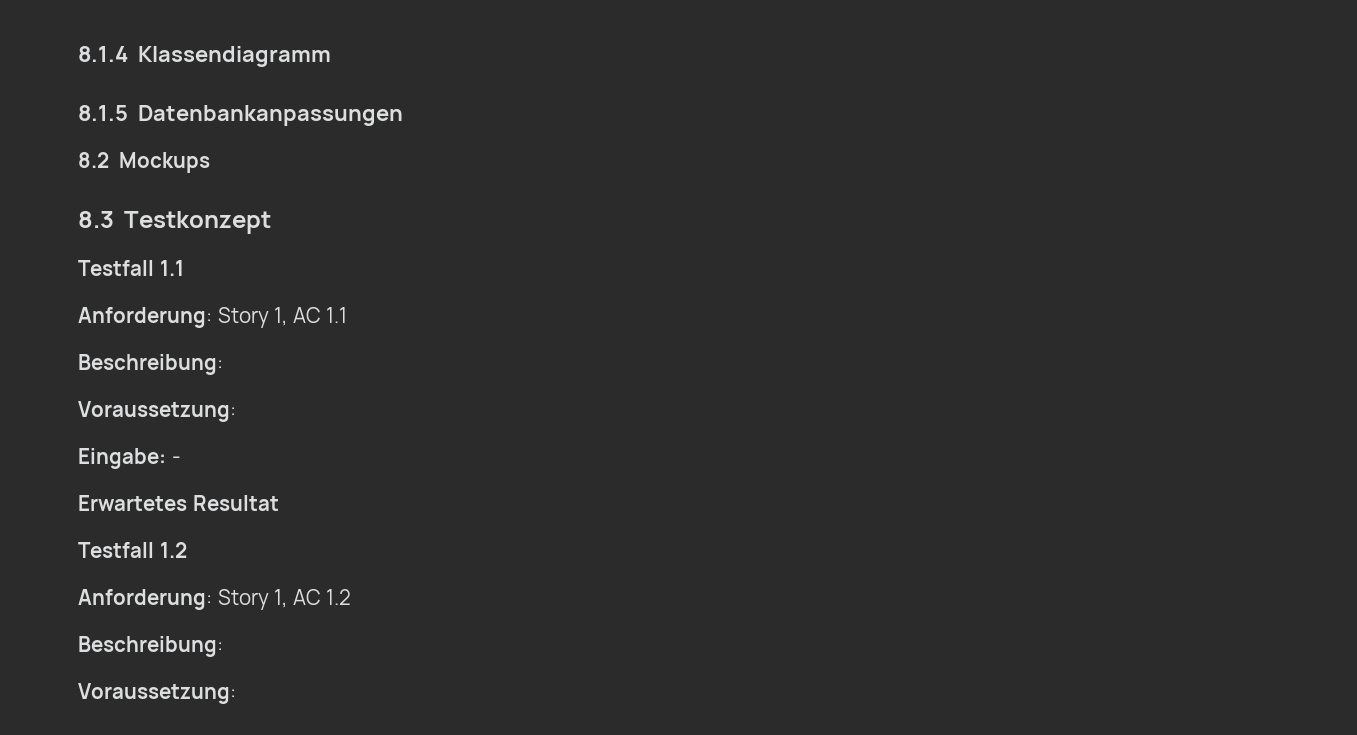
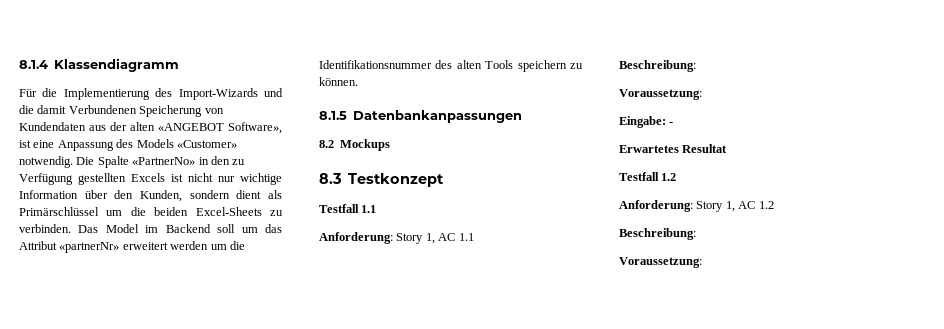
(332, 56) none -> [19,88,283,100] [19,105,224,117] [19,122,282,134] [19,139,237,151] [19,156,246,168] [19,173,282,185] [19,190,282,202] [19,207,283,216] [19,224,282,233] [19,241,245,253] [319,60,583,72] [319,77,358,86] // Für die Implementierung des Import-Wizards und die damit Verbundenen Speicherung von Kundendaten aus der alten «ANGEBOT Software», ist eine Anpassung des Models «Customer» notwendig. Die Spalte «PartnerNo» in den zu Verfügung gestellten Excels ist nicht nur wichtige Information über den Kunden, sondern dient als Primärschlüssel um die beiden Excel-Sheets zu verbinden. Das Model im Backend soll um das Attribut «partnerNr» erweitert werden um die Identifikationsnummer des alten Tools speichern zu können.

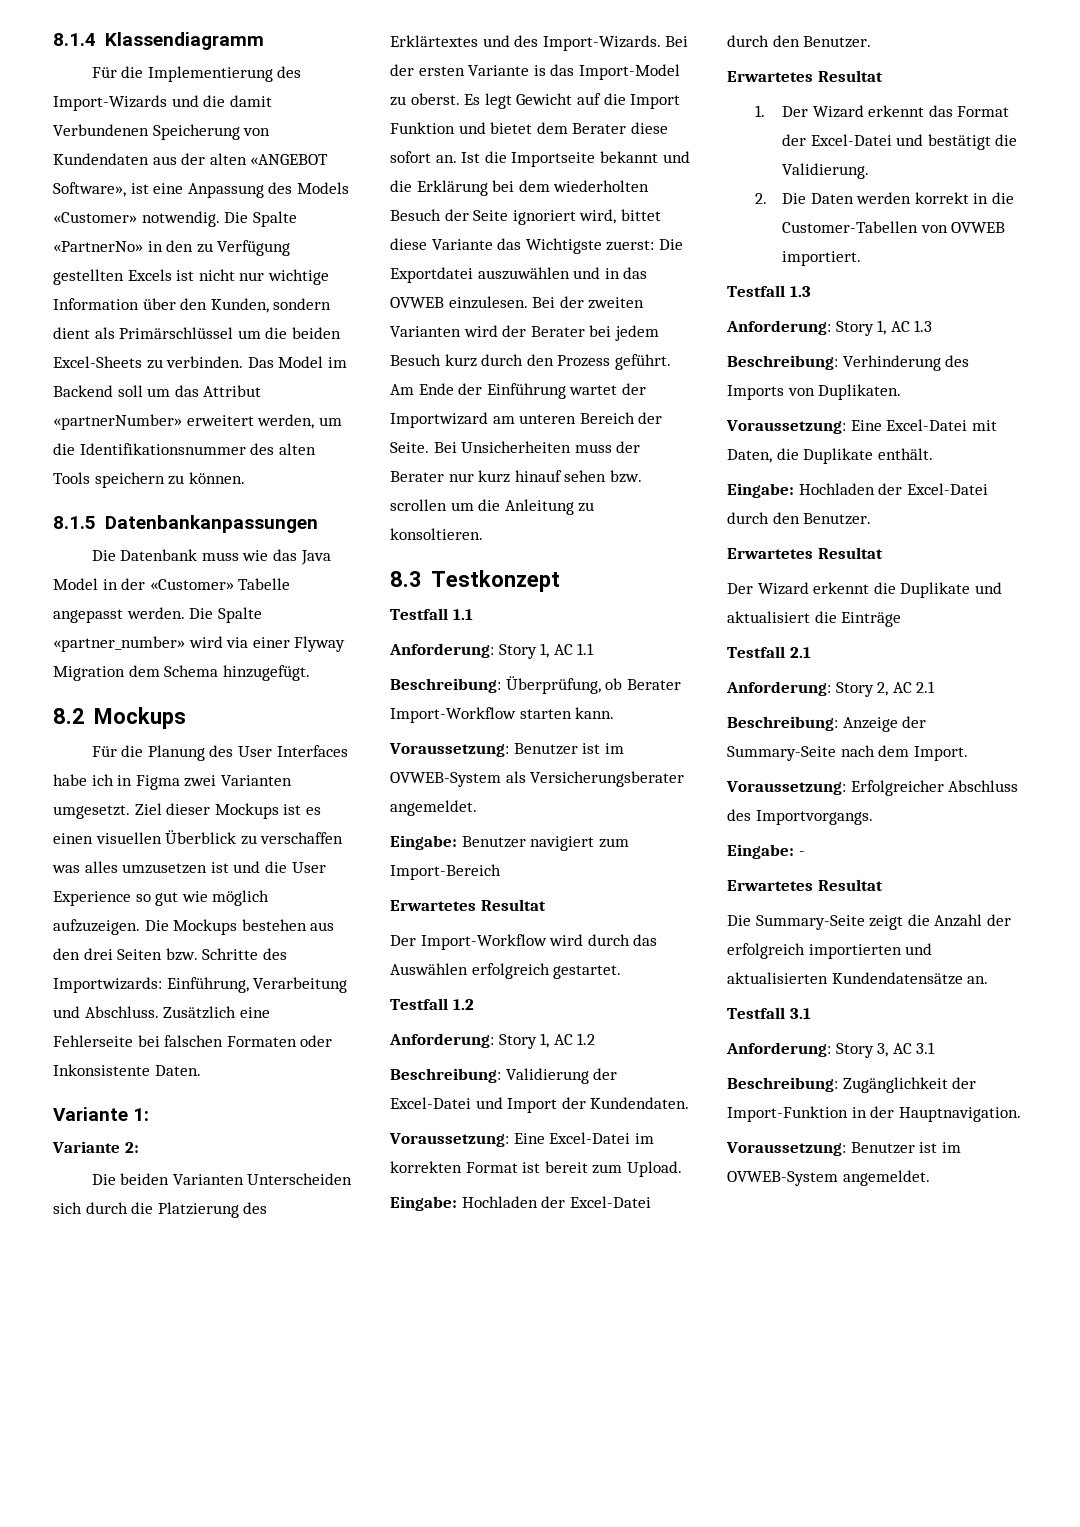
[59,241,209,253] «partnerNr» erweitert werden -> [53,414,315,430] «partnerNumber» erweitert werden,
[319,139,391,151] 8.2 Mockups -> [91,549,331,565] [53,578,291,590] [53,607,262,623] [53,636,346,652] [53,665,310,681] [53,707,186,729] [91,745,348,761] [53,774,292,790] [53,803,321,819] [53,830,344,845] [52,861,326,874] [53,890,270,906] [53,919,335,935] [53,948,287,961] [53,977,348,993] [53,1006,270,1019] [53,1035,333,1047] [53,1064,201,1076] [53,1107,150,1121] [52,1141,139,1153] [91,1173,353,1185] [53,1202,268,1218] [390,35,689,51] [390,64,680,80] [390,93,681,109] [390,122,668,134] [390,151,690,167] [390,180,650,196] [390,209,661,225] [390,238,683,254] [390,267,648,283] [390,296,645,309] [390,325,659,341] [390,354,671,370] [390,383,646,399] [390,412,663,428] [390,441,641,453] [390,470,642,483] [390,499,595,515] [390,528,483,540] Die Datenbank muss wie das Java Model in der «Customer» Tabelle angepasst werden. Die Spalte «partner_number» wird via einer Flyway Migration dem Schema hinzugefügt. // 8.2 Mockups // Für die Planung des User Interfaces habe ich in Figma zwei Varianten umgesetzt. Ziel dieser Mockups ist es einen visuellen Überblick zu verschaffen was alles umzusetzen ist und die User Experience so gut wie möglich aufzuzeigen. Die Mockups bestehen aus den drei Seiten bzw. Schritte des Importwizards: Einführung, Verarbeitung und Abschluss. Zusätzlich eine Fehlerseite bei falschen Formaten oder Inkonsistente Daten. // Variante 1: // Variante 2: // Die beiden Varianten Unterscheiden sich durch die Platzierung des Erklärtextes und des Import-Wizards. Bei der ersten Variante is das Import-Model zu oberst. Es legt Gewicht auf die Import Funktion und bietet dem Berater diese sofort an. Ist die Importseite bekannt und die Erklärung bei dem wiederholten Besuch der Seite ignoriert wird, bittet diese Variante das Wichtigste zuerst: Die Exportdatei auszuwählen und in das OVWEB einzulesen. Bei der zweiten Varianten wird der Berater bei jedem Besuch kurz durch den Prozess geführt. Am Ende der Einführung wartet der Importwizard am unteren Bereich der Seite. Bei Unsicherheiten muss der Berater nur kurz hinauf sehen bzw. scrollen um die Anleitung zu konsoltieren.
[619,89,702,100] [619,116,674,128] [619,144,728,153] // Voraussetzung: // Eingabe: - // Erwartetes Resultat -> [505,676,681,694] [390,707,615,723] [389,743,624,757] [390,771,685,787] [390,800,477,816] [390,835,629,851] [390,864,501,880] [390,899,546,911] [390,934,658,950] [390,963,622,979] Überprüfung, ob Berater Import-Workflow starten kann. // Voraussetzung: Benutzer ist im OVWEB-System als Versicherungsberater angemeldet. // Eingabe: Benutzer navigiert zum Import-Bereich // Erwartetes Resultat // Der Import-Workflow wird durch das Auswählen erfolgreich gestartet.
[619,257,702,268] // Voraussetzung: -> [505,1068,618,1084] [390,1097,690,1113] [389,1132,654,1147] [390,1161,682,1177] [390,1196,651,1211] [727,35,872,48] [727,70,883,82] [754,105,1010,118] [782,134,1018,150] [782,163,870,179] [754,192,1015,204] [782,221,1006,233] [782,251,862,266] [727,285,811,297] [726,320,933,336] [727,355,970,371] [727,384,902,400] [726,419,997,434] [727,448,933,464] [727,483,988,498] [727,512,872,525] [727,547,883,559] [727,582,1002,598] [727,611,902,627] [727,646,811,658] [726,681,936,697] [727,716,927,732] [727,745,968,761] [726,780,1019,796] [727,809,873,825] [727,844,805,859] [727,879,883,891] [727,914,1011,930] [727,943,933,959] [727,972,989,985] [727,1007,811,1019] [726,1042,936,1058] [727,1077,977,1093] [727,1106,1021,1122] [726,1142,961,1156] [727,1170,930,1186] Validierung der Excel-Datei und Import der Kundendaten. // Voraussetzung: Eine Excel-Datei im korrekten Format ist bereit zum Upload. // Eingabe: Hochladen der Excel-Datei durch den Benutzer. // Erwartetes Resultat // 1. Der Wizard erkennt das Format der Excel-Datei und bestätigt die Validierung. // 2. Die Daten werden korrekt in die Customer-Tabellen von OVWEB importiert. // Testfall 1.3 // Anforderung: Story 1, AC 1.3 // Beschreibung: Verhinderung des Imports von Duplikaten. // Voraussetzung: Eine Excel-Datei mit Daten, die Duplikate enthält. // Eingabe: Hochladen der Excel-Datei durch den Benutzer. // Erwartetes Resultat // Der Wizard erkennt die Duplikate und aktualisiert die Einträge // Testfall 2.1 // Anforderung: Story 2, AC 2.1 // Beschreibung: Anzeige der Summary-Seite nach dem Import. // Voraussetzung: Erfolgreicher Abschluss des Importvorgangs. // Eingabe: - // Erwartetes Resultat // Die Summary-Seite zeigt die Anzahl der erfolgreich importierten und aktualisierten Kundendatensätze an. // Testfall 3.1 // Anforderung: Story 3, AC 3.1 // Beschreibung: Zugänglichkeit der Import-Funktion in der Hauptnavigation. // Voraussetzung: Benutzer ist im OVWEB-System angemeldet.

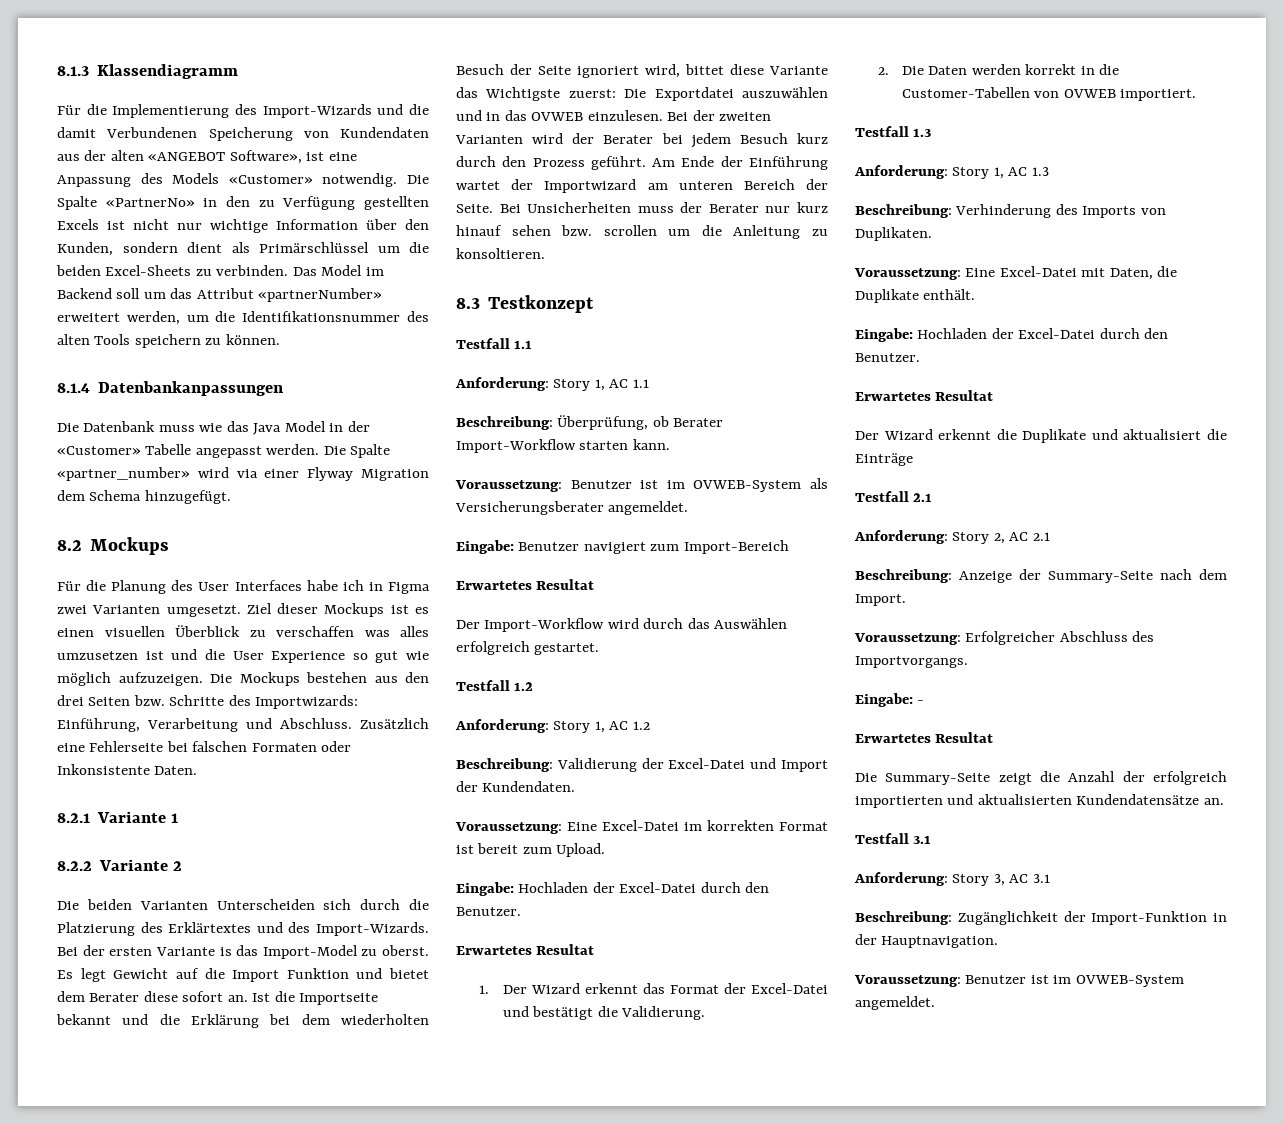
[53,33,96,46] 8.1.4 -> [57,66,89,76] 8.1.3
[53,516,96,529] 8.1.5 -> [57,383,90,393] 8.1.4
[53,1107,150,1121] [52,1141,139,1153] Variante 1: // Variante 2: -> [57,811,179,823] [57,859,183,871] 8.2.1 Variante 1 // 8.2.2 Variante 2

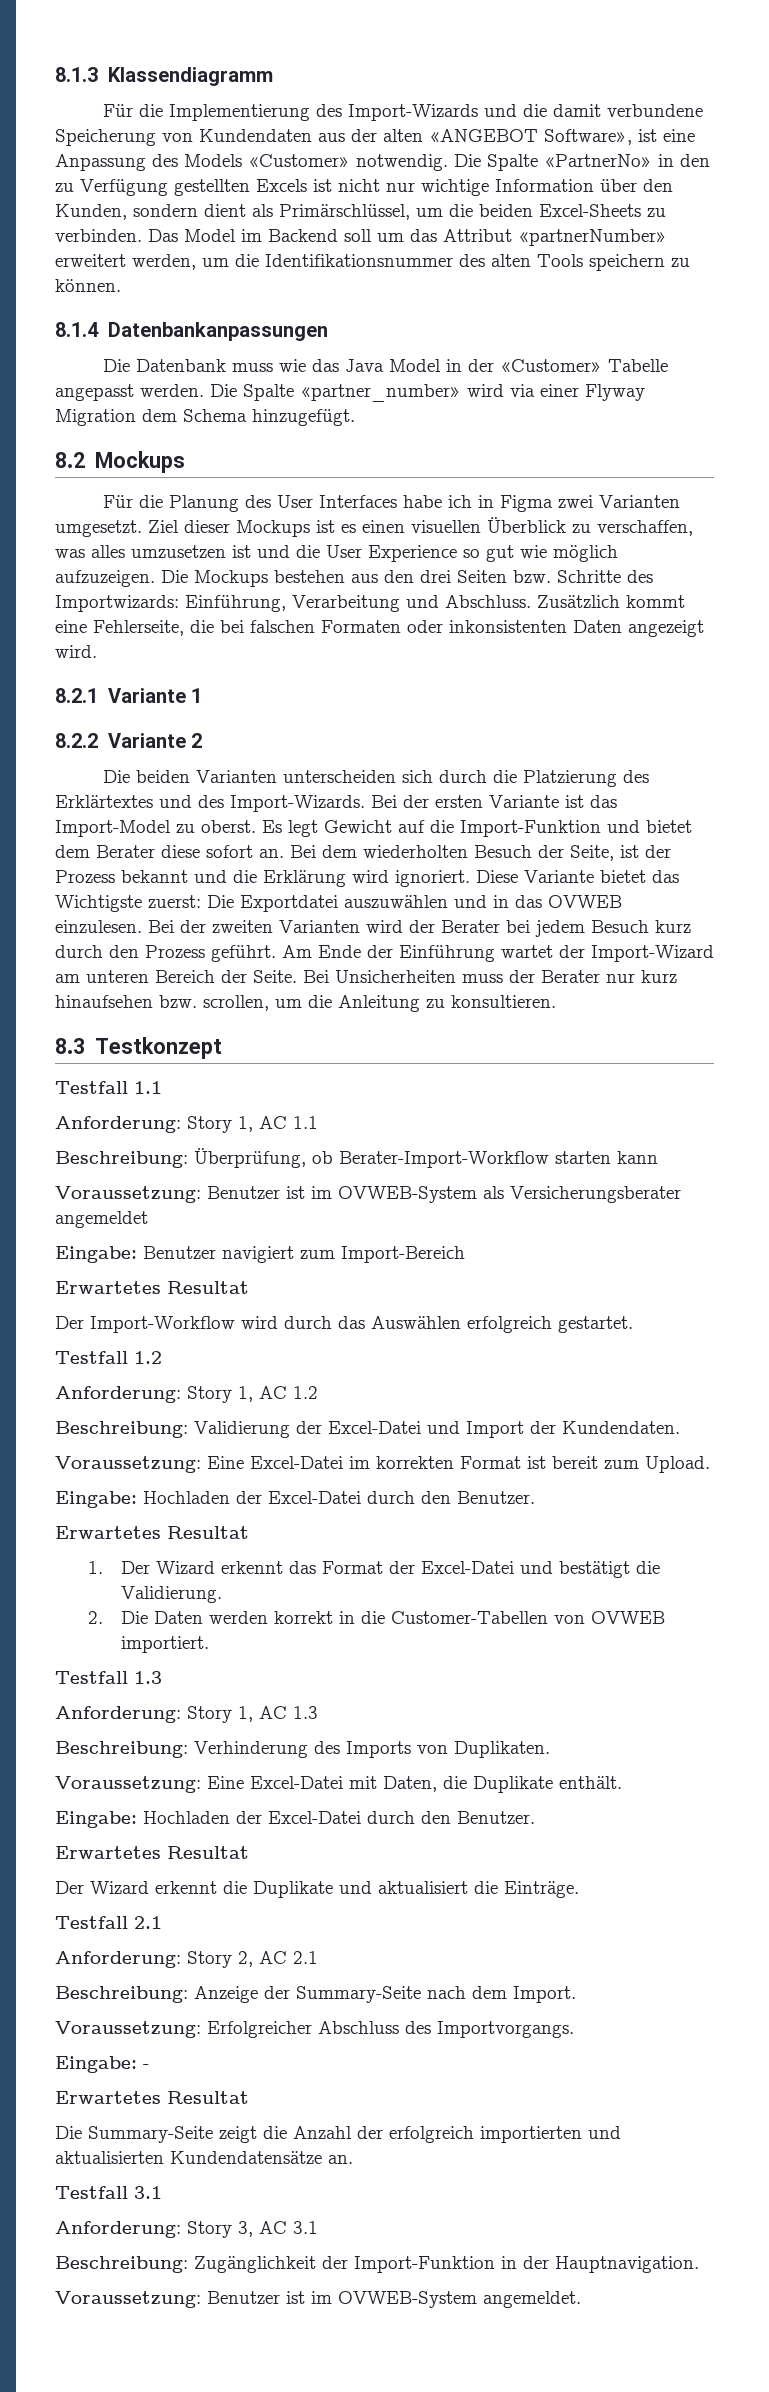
[106,127,198,138] Verbundenen -> [606,104,703,117] verbundene
[259,242,369,253] Primärschlüssel -> [279,204,410,220] Primärschlüssel,
[276,626,354,637] verschaffen -> [597,520,693,536] verschaffen,
[57,741,352,752] [57,764,198,775] eine Fehlerseite bei falschen Formaten oder Inkonsistente Daten. -> [626,595,685,608] [55,620,704,637] [55,645,97,658] kommt eine Fehlerseite, die bei falschen Formaten oder inkonsistenten Daten angezeigt wird.
[216,899,315,910] Unterscheiden -> [282,770,396,783] unterscheiden
[219,947,232,956] is -> [565,795,584,808] ist
[232,968,349,982] Import Funktion -> [460,820,601,837] Import-Funktion
[252,991,379,1005] [56,1014,429,1028] [456,64,828,78] Ist die Importseite bekannt und die Erklärung bei dem wiederholten Besuch der Seite ignoriert wird, bittet diese Variante -> [290,845,671,861] [55,870,646,887] Bei dem wiederholten Besuch der Seite, ist der Prozess bekannt und die Erklärung wird ignoriert. Diese Variante bietet
[544,179,637,193] Importwizard -> [591,945,714,962] Import-Wizard
[456,225,657,236] hinauf sehen bzw. scrollen -> [55,995,269,1011] hinaufsehen bzw. scrollen,
[456,248,545,259] konsoltieren. -> [451,995,556,1008] konsultieren.
[673,418,724,427] [456,439,670,453] Berater Import-Workflow starten kann. -> [339,1151,658,1168] Berater-Import-Workflow starten kann
[608,501,689,515] angemeldet. -> [55,1211,148,1228] angemeldet
[855,453,913,466] Einträge -> [504,1881,579,1898] Einträge.

